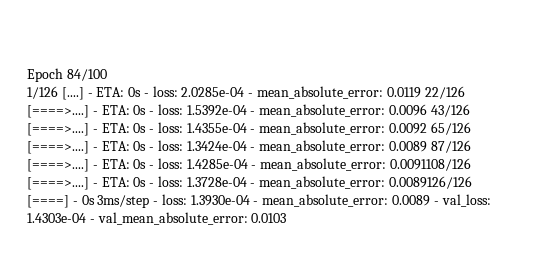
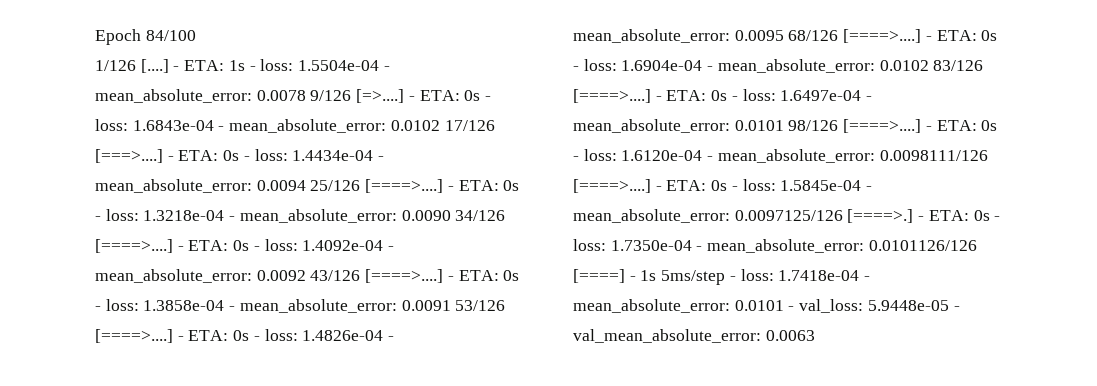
[128,86,465,99] [27,104,428,118] 0s - loss: 2.0285e-04 - mean_absolute_error: 0.0119 22/126 [====>....] - ETA: 0s - loss: 1.5392e-04 - mean_absolute_error: 0.0096 -> [228,59,390,71] [95,89,492,103] [95,119,495,133] [95,149,385,163] [95,179,520,193] [95,209,506,223] [95,239,395,253] [95,269,306,283] 1s - loss: 1.5504e-04 - mean_absolute_error: 0.0078 9/126 [=>....] - ETA: 0s - loss: 1.6843e-04 - mean_absolute_error: 0.0102 17/126 [===>....] - ETA: 0s - loss: 1.4434e-04 - mean_absolute_error: 0.0094 25/126 [====>....] - ETA: 0s - loss: 1.3218e-04 - mean_absolute_error: 0.0090 34/126 [====>....] - ETA: 0s - loss: 1.4092e-04 - mean_absolute_error: 0.0092
[186,122,471,135] [27,140,471,154] [27,158,472,172] [27,176,473,190] [27,194,431,208] 1.4355e-04 - mean_absolute_error: 0.0092 65/126 [====>....] - ETA: 0s - loss: 1.3424e-04 - mean_absolute_error: 0.0089 87/126 [====>....] - ETA: 0s - loss: 1.4285e-04 - mean_absolute_error: 0.0091108/126 [====>....] - ETA: 0s - loss: 1.3728e-04 - mean_absolute_error: 0.0089126/126 [====] - 0s 3ms/step - loss: 1.3930e-04 - mean_absolute_error: 0.0089 -> [143,299,506,313] [95,329,395,343] [573,29,998,43] [573,59,984,73] [573,89,873,103] [573,119,998,133] [573,149,988,163] [573,179,873,193] [573,209,1001,223] [573,239,977,253] [573,269,871,285] [573,299,784,313] 1.3858e-04 - mean_absolute_error: 0.0091 53/126 [====>....] - ETA: 0s - loss: 1.4826e-04 - mean_absolute_error: 0.0095 68/126 [====>....] - ETA: 0s - loss: 1.6904e-04 - mean_absolute_error: 0.0102 83/126 [====>....] - ETA: 0s - loss: 1.6497e-04 - mean_absolute_error: 0.0101 98/126 [====>....] - ETA: 0s - loss: 1.6120e-04 - mean_absolute_error: 0.0098111/126 [====>....] - ETA: 0s - loss: 1.5845e-04 - mean_absolute_error: 0.0097125/126 [====>.] - ETA: 0s - loss: 1.7350e-04 - mean_absolute_error: 0.0101126/126 [====] - 1s 5ms/step - loss: 1.7418e-04 - mean_absolute_error: 0.0101
[27,213,86,223] 1.4303e-04 -> [867,300,949,311] 5.9448e-05
[251,213,287,223] 0.0103 -> [765,330,815,341] 0.0063

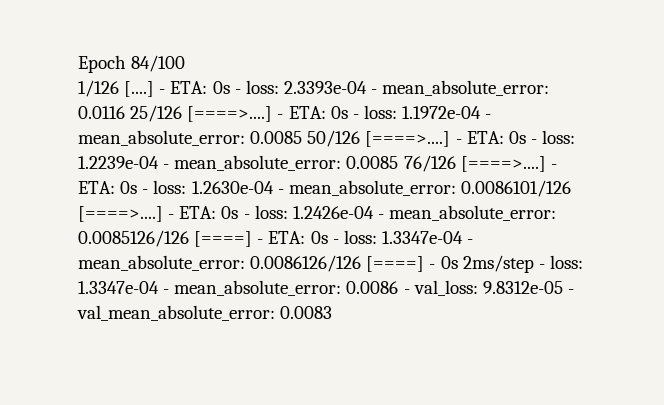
[228,59,390,71] [95,89,492,103] [95,119,495,133] [95,149,385,163] [95,179,306,193] 1s - loss: 1.5504e-04 - mean_absolute_error: 0.0078 9/126 [=>....] - ETA: 0s - loss: 1.6843e-04 - mean_absolute_error: 0.0102 17/126 [===>....] - ETA: 0s - loss: 1.4434e-04 - mean_absolute_error: 0.0094 -> [212,80,550,96] [78,106,125,119] 0s - loss: 2.3393e-04 - mean_absolute_error: 0.0116
[143,209,506,223] [95,239,395,253] [95,269,520,283] [95,299,506,313] [95,329,395,343] [573,29,998,43] [573,59,984,73] [573,89,873,103] [573,119,998,133] [573,149,988,163] [573,179,873,193] [573,209,1001,223] [573,239,977,253] [573,269,871,285] [573,299,784,313] 1.3218e-04 - mean_absolute_error: 0.0090 34/126 [====>....] - ETA: 0s - loss: 1.4092e-04 - mean_absolute_error: 0.0092 43/126 [====>....] - ETA: 0s - loss: 1.3858e-04 - mean_absolute_error: 0.0091 53/126 [====>....] - ETA: 0s - loss: 1.4826e-04 - mean_absolute_error: 0.0095 68/126 [====>....] - ETA: 0s - loss: 1.6904e-04 - mean_absolute_error: 0.0102 83/126 [====>....] - ETA: 0s - loss: 1.6497e-04 - mean_absolute_error: 0.0101 98/126 [====>....] - ETA: 0s - loss: 1.6120e-04 - mean_absolute_error: 0.0098111/126 [====>....] - ETA: 0s - loss: 1.5845e-04 - mean_absolute_error: 0.0097125/126 [====>.] - ETA: 0s - loss: 1.7350e-04 - mean_absolute_error: 0.0101126/126 [====] - 1s 5ms/step - loss: 1.7418e-04 - mean_absolute_error: 0.0101 -> [402,106,492,119] [78,130,576,147] [78,155,557,172] [78,180,571,197] [78,205,557,222] [78,230,474,247] [78,255,583,273] [78,280,399,296] 1.1972e-04 - mean_absolute_error: 0.0085 50/126 [====>....] - ETA: 0s - loss: 1.2239e-04 - mean_absolute_error: 0.0085 76/126 [====>....] - ETA: 0s - loss: 1.2630e-04 - mean_absolute_error: 0.0086101/126 [====>....] - ETA: 0s - loss: 1.2426e-04 - mean_absolute_error: 0.0085126/126 [====] - ETA: 0s - loss: 1.3347e-04 - mean_absolute_error: 0.0086126/126 [====] - 0s 2ms/step - loss: 1.3347e-04 - mean_absolute_error: 0.0086
[867,300,949,311] 5.9448e-05 -> [482,281,563,294] 9.8312e-05
[765,330,815,341] 0.0063 -> [280,306,333,319] 0.0083

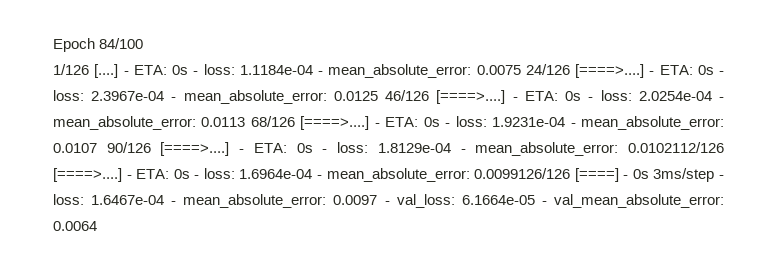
[283,80,550,96] [78,105,492,122] [78,130,576,147] [78,155,557,172] [78,180,571,197] [78,205,557,222] [78,230,474,247] [78,255,362,272] 2.3393e-04 - mean_absolute_error: 0.0116 25/126 [====>....] - ETA: 0s - loss: 1.1972e-04 - mean_absolute_error: 0.0085 50/126 [====>....] - ETA: 0s - loss: 1.2239e-04 - mean_absolute_error: 0.0085 76/126 [====>....] - ETA: 0s - loss: 1.2630e-04 - mean_absolute_error: 0.0086101/126 [====>....] - ETA: 0s - loss: 1.2426e-04 - mean_absolute_error: 0.0085126/126 [====] - ETA: 0s - loss: 1.3347e-04 - mean_absolute_error: 0.0086126/126 -> [239,64,724,78] [53,90,725,104] [53,116,724,130] [53,142,725,156] [53,168,571,182] 1.1184e-04 - mean_absolute_error: 0.0075 24/126 [====>....] - ETA: 0s - loss: 2.3967e-04 - mean_absolute_error: 0.0125 46/126 [====>....] - ETA: 0s - loss: 2.0254e-04 - mean_absolute_error: 0.0113 68/126 [====>....] - ETA: 0s - loss: 1.9231e-04 - mean_absolute_error: 0.0107 90/126 [====>....] - ETA: 0s - loss: 1.8129e-04 - mean_absolute_error: 0.0102112/126 [====>....] - ETA: 0s - loss: 1.6964e-04 - mean_absolute_error: 0.0099126/126
[462,255,583,273] [78,280,399,296] 2ms/step - loss: 1.3347e-04 - mean_absolute_error: 0.0086 -> [653,168,724,182] [53,194,378,208] 3ms/step - loss: 1.6467e-04 - mean_absolute_error: 0.0097
[482,281,563,294] 9.8312e-05 -> [461,195,535,205] 6.1664e-05
[280,306,333,319] 0.0083 -> [53,221,97,231] 0.0064

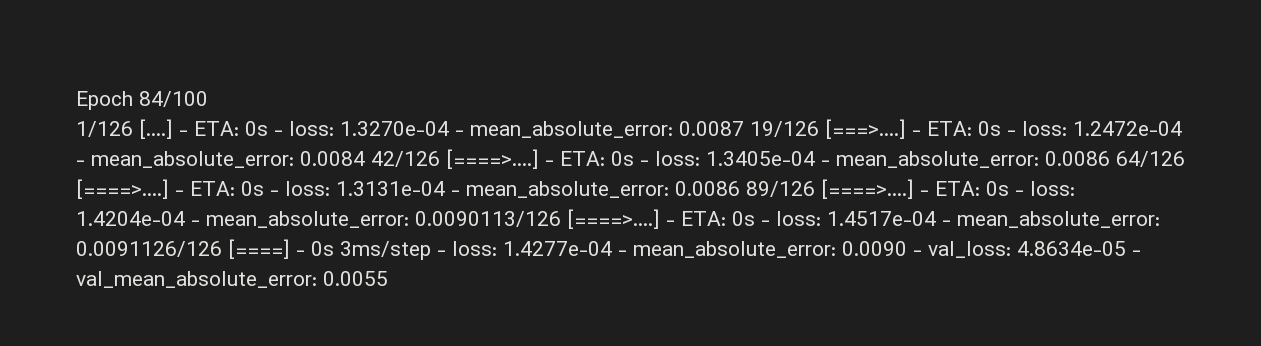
[239,64,724,78] [53,90,725,104] [53,116,724,130] [53,142,725,156] [53,168,571,182] 1.1184e-04 - mean_absolute_error: 0.0075 24/126 [====>....] - ETA: 0s - loss: 2.3967e-04 - mean_absolute_error: 0.0125 46/126 [====>....] - ETA: 0s - loss: 2.0254e-04 - mean_absolute_error: 0.0113 68/126 [====>....] - ETA: 0s - loss: 1.9231e-04 - mean_absolute_error: 0.0107 90/126 [====>....] - ETA: 0s - loss: 1.8129e-04 - mean_absolute_error: 0.0102112/126 [====>....] - ETA: 0s - loss: 1.6964e-04 - mean_absolute_error: 0.0099126/126 -> [340,119,1182,139] [76,149,1185,169] [76,179,1075,199] [76,209,1160,229] [76,241,222,257] 1.3270e-04 - mean_absolute_error: 0.0087 19/126 [===>....] - ETA: 0s - loss: 1.2472e-04 - mean_absolute_error: 0.0084 42/126 [====>....] - ETA: 0s - loss: 1.3405e-04 - mean_absolute_error: 0.0086 64/126 [====>....] - ETA: 0s - loss: 1.3131e-04 - mean_absolute_error: 0.0086 89/126 [====>....] - ETA: 0s - loss: 1.4204e-04 - mean_absolute_error: 0.0090113/126 [====>....] - ETA: 0s - loss: 1.4517e-04 - mean_absolute_error: 0.0091126/126
[91,194,378,208] 1.6467e-04 - mean_absolute_error: 0.0097 -> [503,241,907,258] 1.4277e-04 - mean_absolute_error: 0.0090
[461,195,535,205] 6.1664e-05 -> [1017,241,1126,256] 4.8634e-05
[53,221,97,231] 0.0064 -> [323,271,388,286] 0.0055

